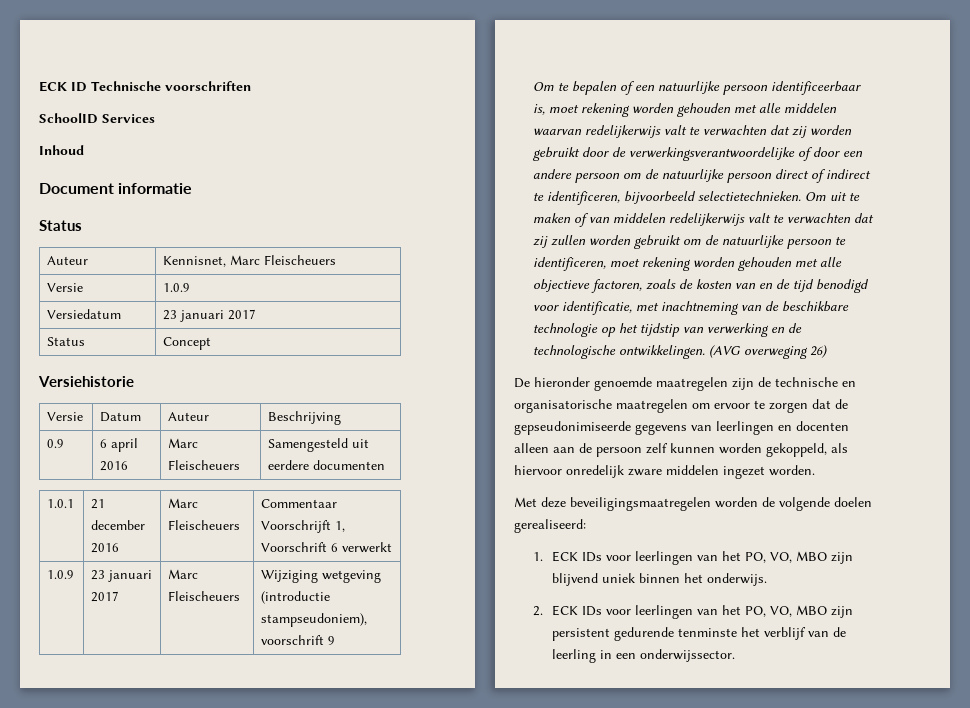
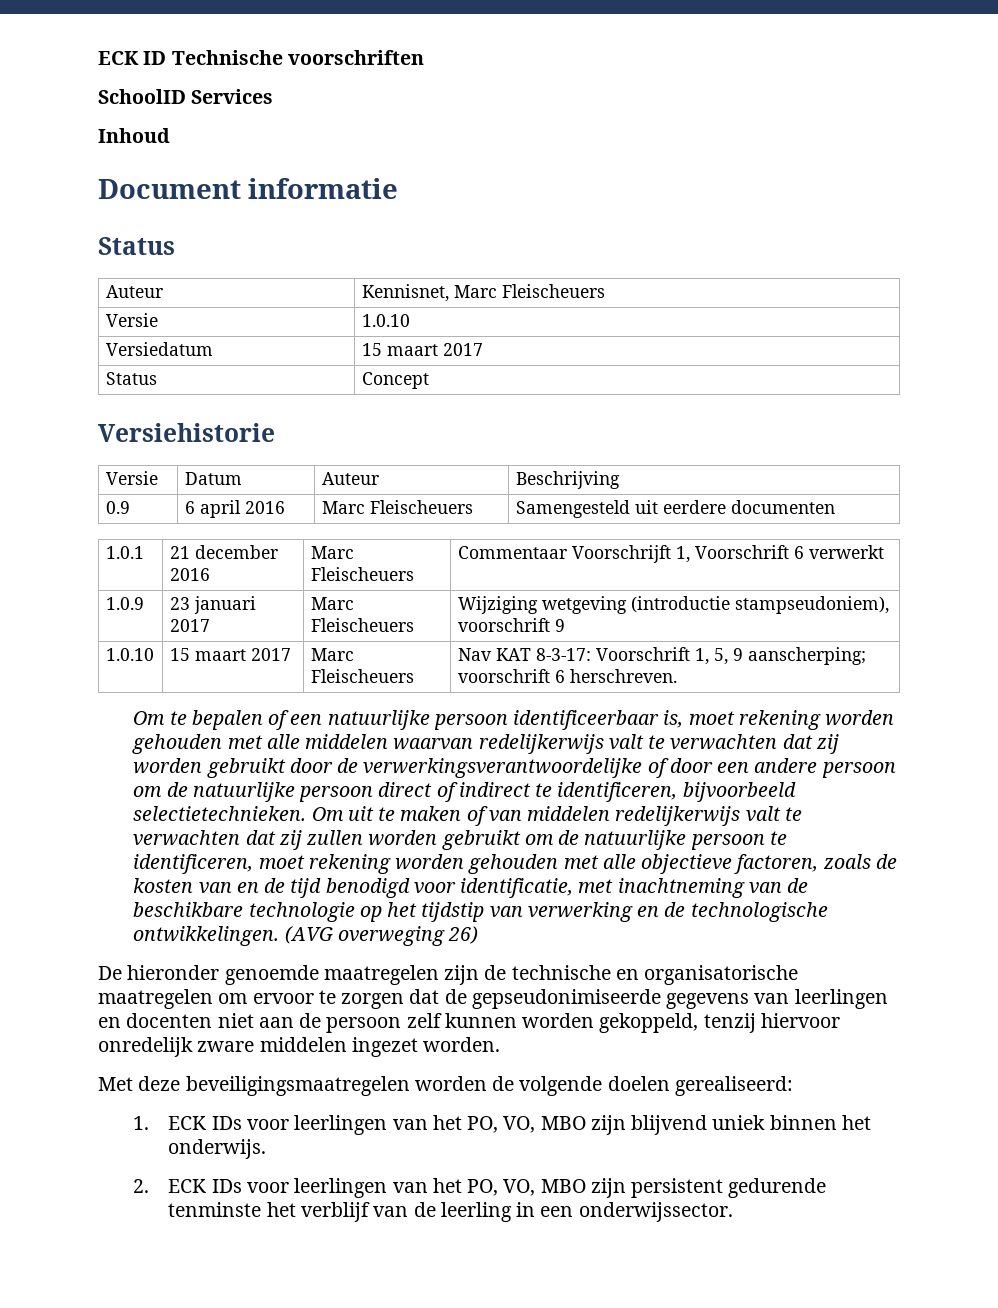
[163,283,191,292] 1.0.9 -> [361,314,410,327] 1.0.10
[163,310,225,322] 23 januari -> [361,343,438,356] 15 maart
(336, 640) none -> [105,648,154,661] [169,648,291,661] [310,648,354,661] [310,669,414,683] [457,647,866,665] [457,669,677,683] // 1.0.10 | 15 maart 2017 | Marc Fleischeuers | Nav KAT 8-3-17: Voorschrift 1, 5, 9 aanscherping; voorschrift 6 herschreven.
[514,443,549,453] alleen -> [217,1013,254,1028] niet
[831,443,848,453] als -> [703,1013,756,1033] tenzij

